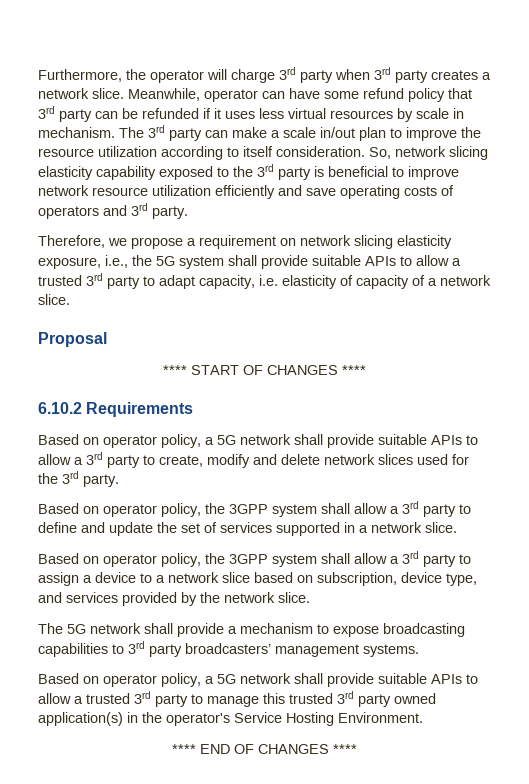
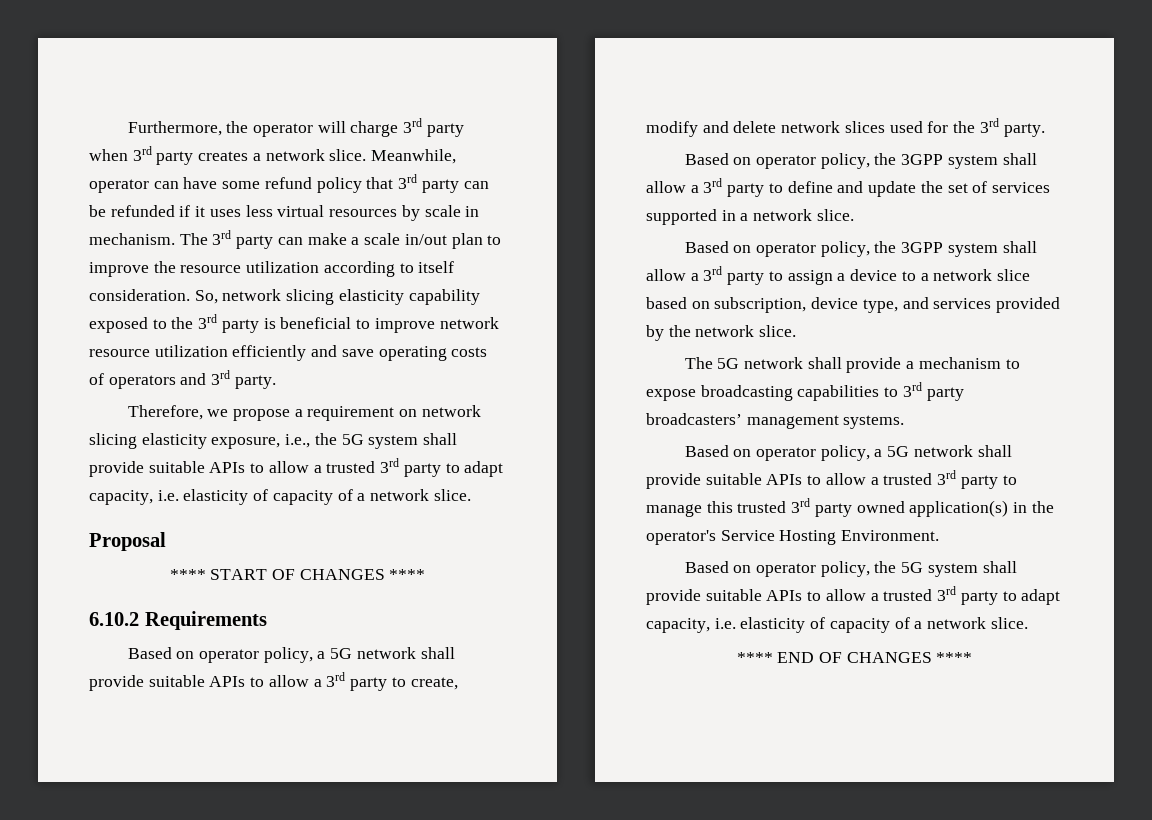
(423, 717) none -> [684,561,1017,577] [646,586,1061,605] [646,617,1028,633] // Based on operator policy, the 5G system shall provide suitable APIs to allow a trusted 3rd party to adapt capacity, i.e. elasticity of capacity of a network slice.

